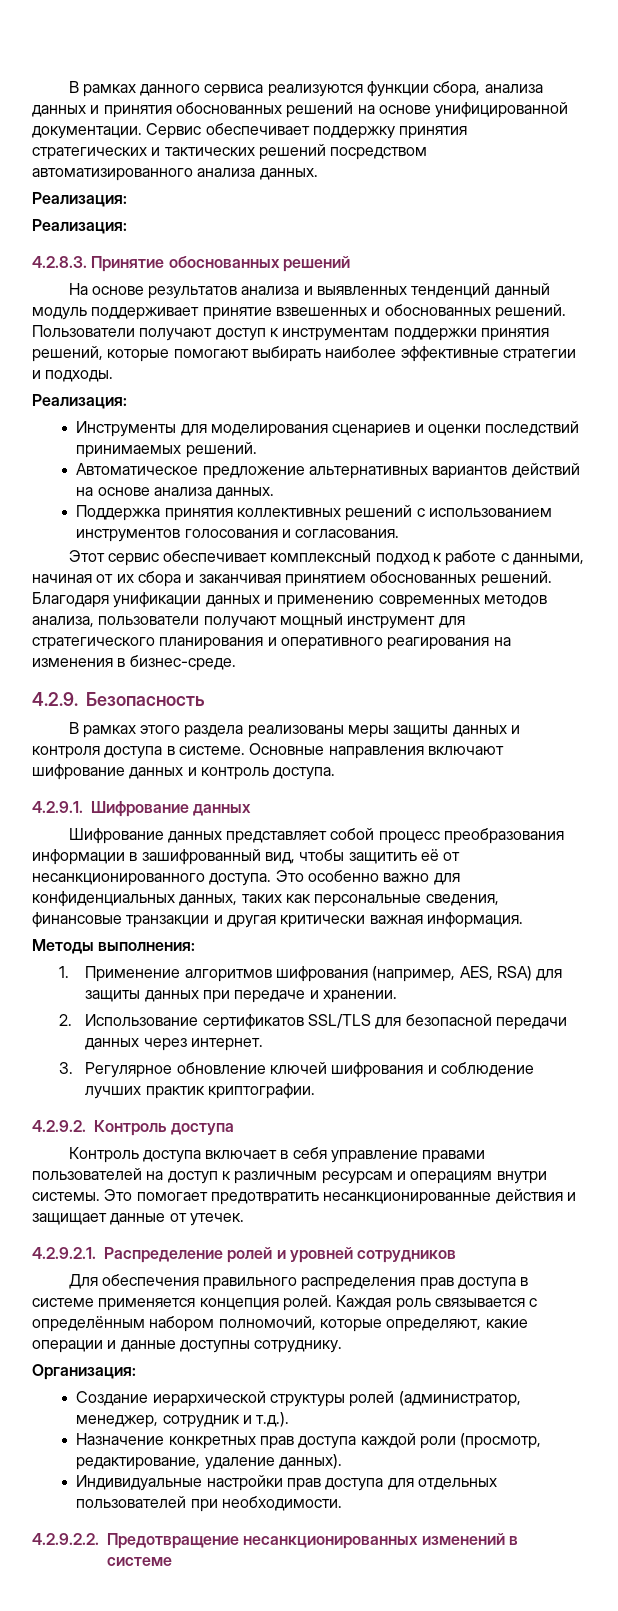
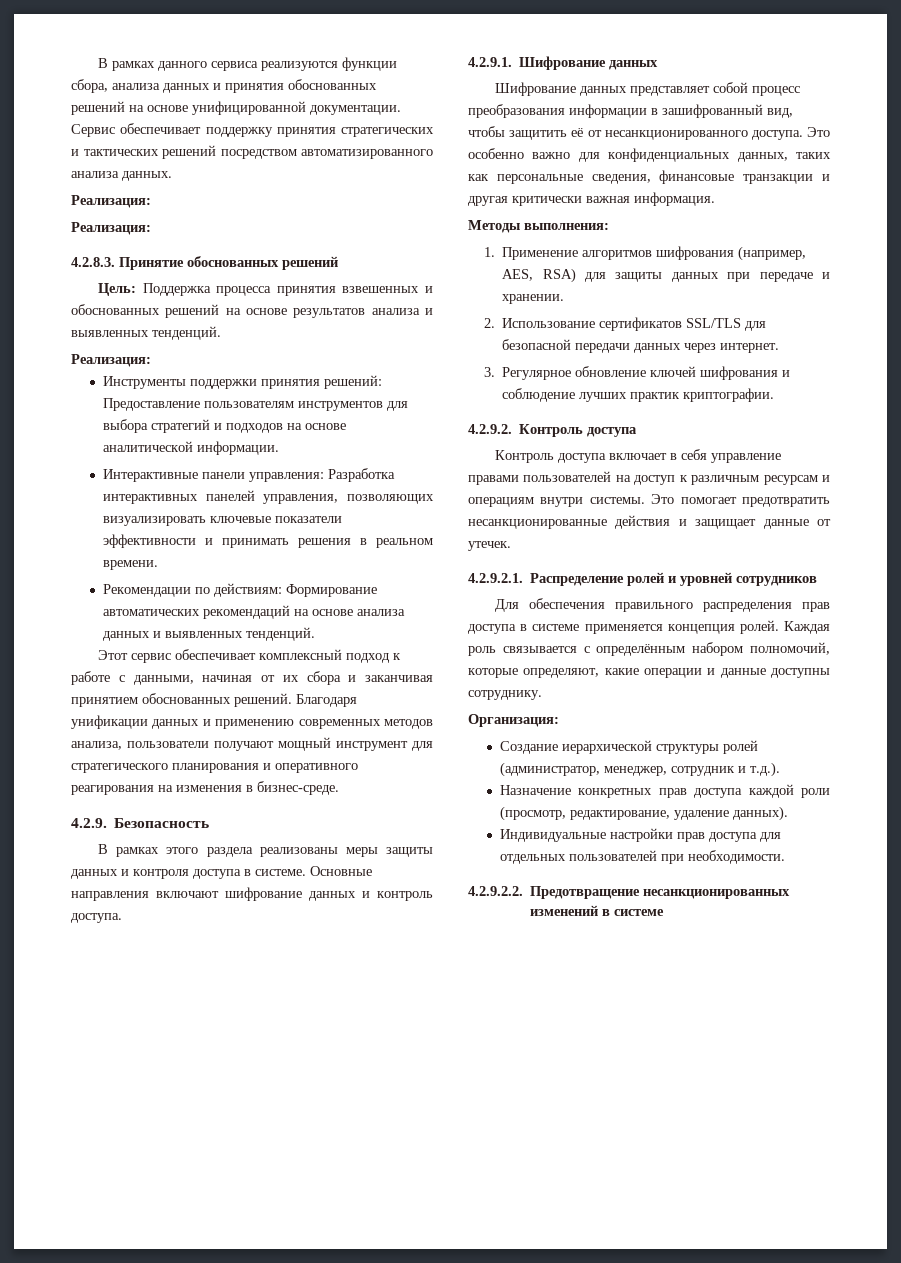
[68,283,88,295] На -> [97,283,433,296] [71,304,241,318] Цель: Поддержка процесса принятия взвешенных и обоснованных решений на
[411,283,550,298] [32,304,566,320] [32,325,549,341] [32,346,576,362] [32,370,114,382] [32,394,127,409] [76,421,580,437] [76,442,257,458] [76,463,580,479] [76,487,275,499] [76,505,552,521] [76,529,400,542] тенденций данный модуль поддерживает принятие взвешенных и обоснованных решений. Пользователи получают доступ к инструментам поддержки принятия решений, которые помогают выбирать наиболее эффективные стратегии и подходы. // Реализация: // Инструменты для моделирования сценариев и оценки последствий принимаемых решений. // Автоматическое предложение альтернативных вариантов действий на основе анализа данных. // Поддержка принятия коллективных решений с использованием инструментов голосования и согласования. -> [152,326,221,340] [71,354,151,367] [103,375,383,389] [103,398,409,411] [103,419,347,433] [103,441,280,455] [103,468,396,482] [103,490,434,504] [103,516,343,526] [103,534,433,548] [103,560,159,570] [103,583,378,597] [103,605,406,619] [103,627,316,641] тенденций. // Реализация: // Инструменты поддержки принятия решений: Предоставление пользователям инструментов для выбора стратегий и подходов на основе аналитической информации. // Интерактивные панели управления: Разработка интерактивных панелей управления, позволяющих визуализировать ключевые показатели эффективности и принимать решения в реальном времени. // Рекомендации по действиям: Формирование автоматических рекомендаций на основе анализа данных и выявленных тенденций.

